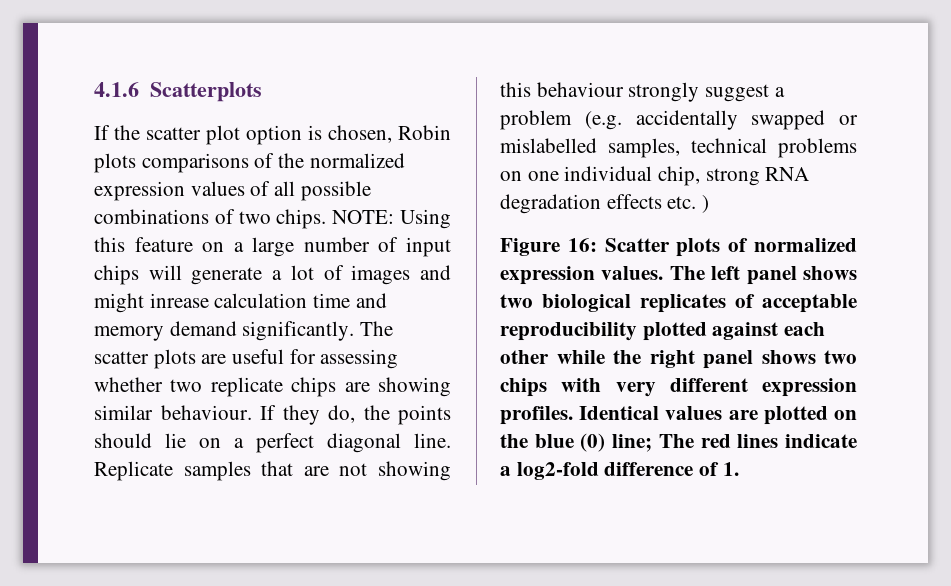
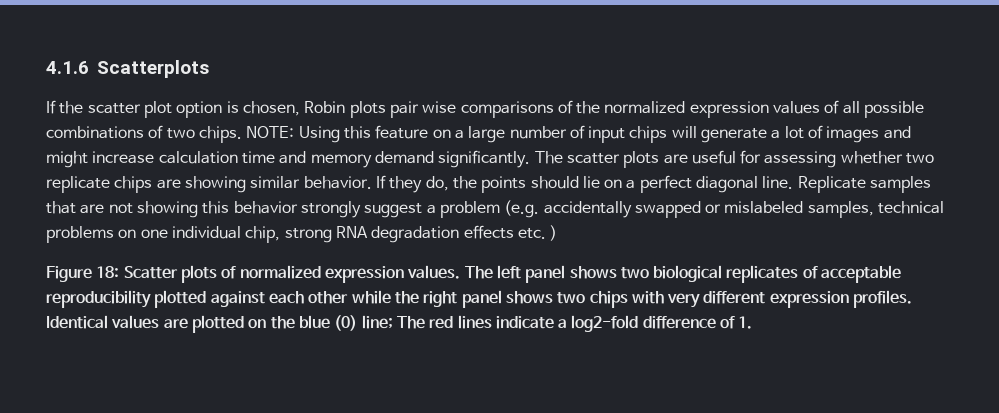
(136, 163) none -> [389,101,457,118] pair wise
[149,293,209,308] inrease -> [92,151,155,164] increase
[160,405,252,420] behaviour. -> [303,176,372,189] behavior.
[536,82,624,97] behaviour -> [233,201,298,214] behavior
[500,138,597,153] mislabelled -> [724,201,804,214] mislabeled
[567,238,597,252] 16: -> [96,266,120,278] 18:

